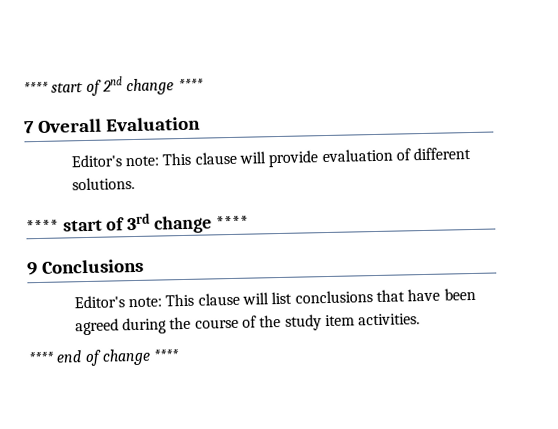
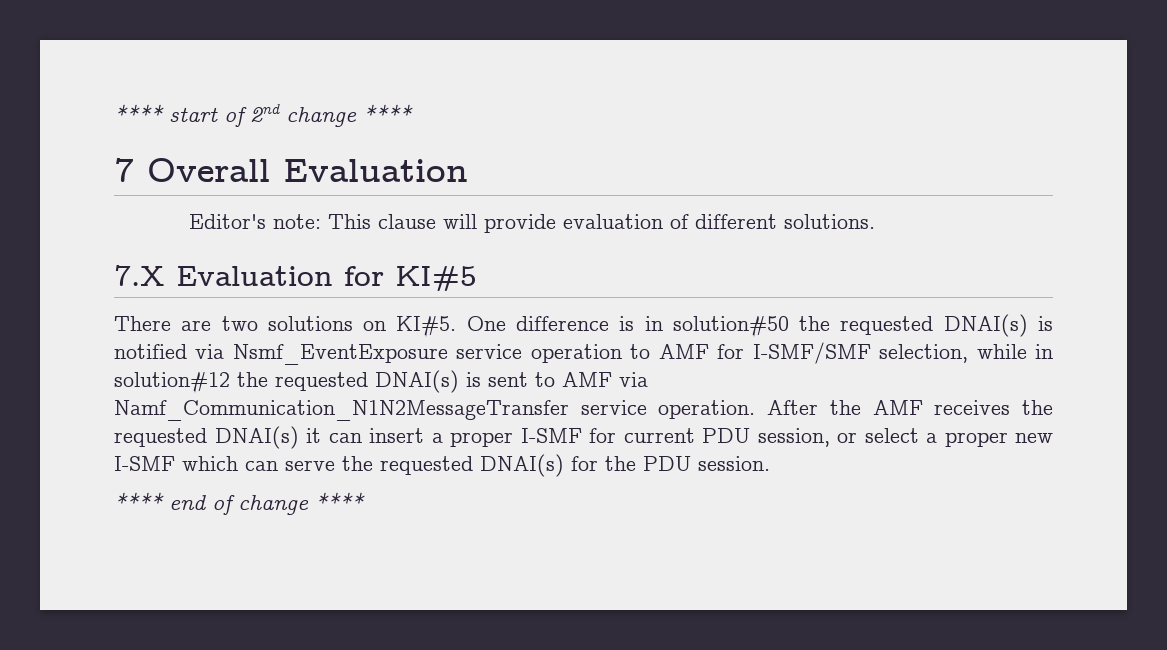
[26,212,249,234] [26,258,144,276] [73,287,476,309] [74,313,421,336] **** start of 3rd change **** // 9 Conclusions // Editor's note: This clause will list conclusions that have been agreed during the course of the study item activities. -> [114,265,477,291] [114,314,1054,338] [114,342,1054,365] [114,370,648,394] [114,400,1053,421] [114,426,1053,449] [114,454,770,477] 7.X Evaluation for KI#5 // There are two solutions on KI#5. One difference is in solution#50 the requested DNAI(s) is notified via Nsmf_EventExposure service operation to AMF for I-SMF/SMF selection, while in solution#12 the requested DNAI(s) is sent to AMF via Namf_Communication_N1N2MessageTransfer service operation. After the AMF receives the requested DNAI(s) it can insert a proper I-SMF for current PDU session, or select a proper new I-SMF which can serve the requested DNAI(s) for the PDU session.

